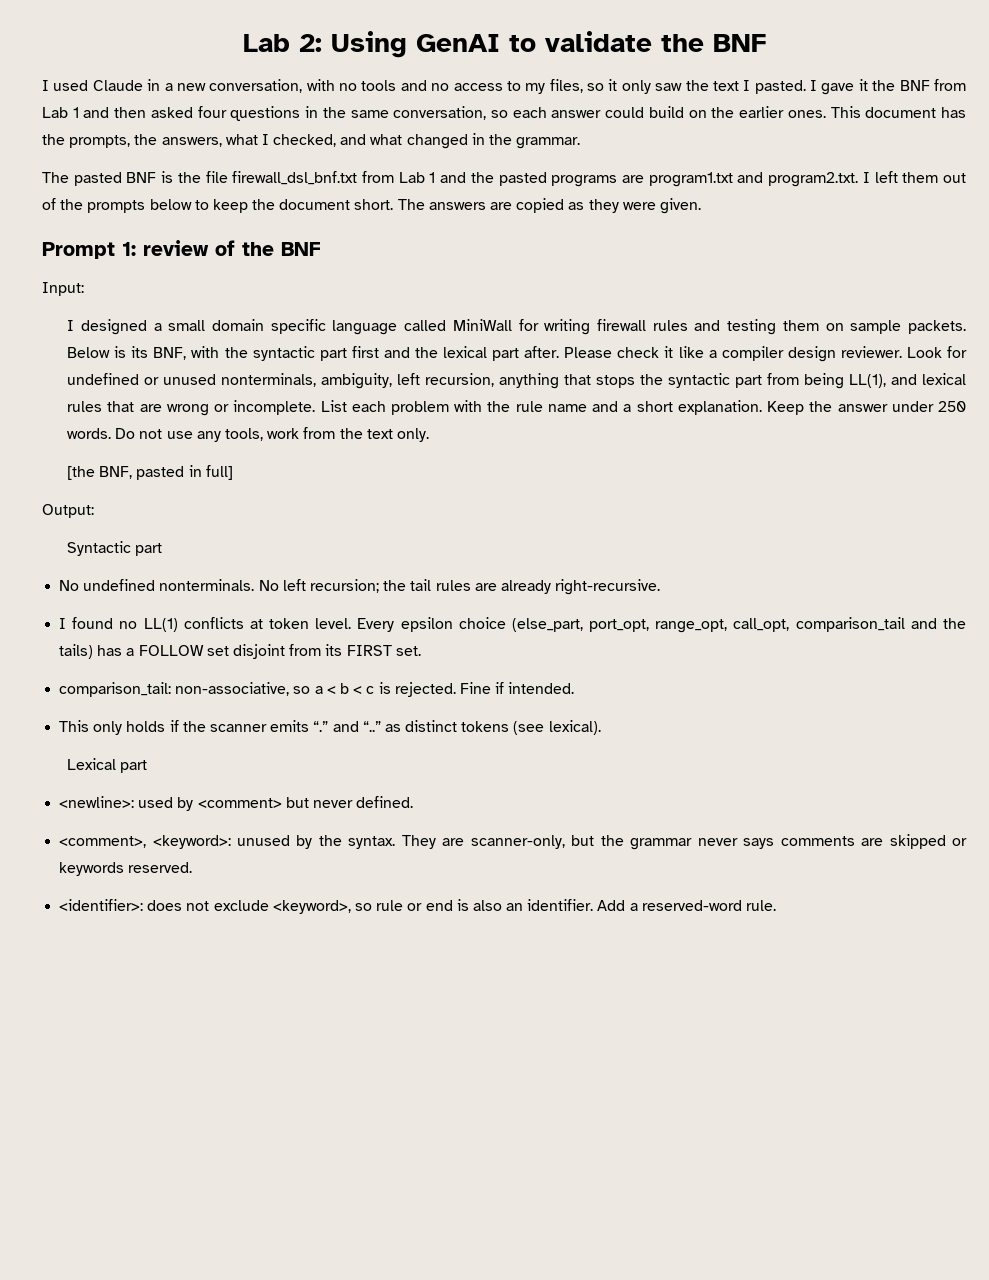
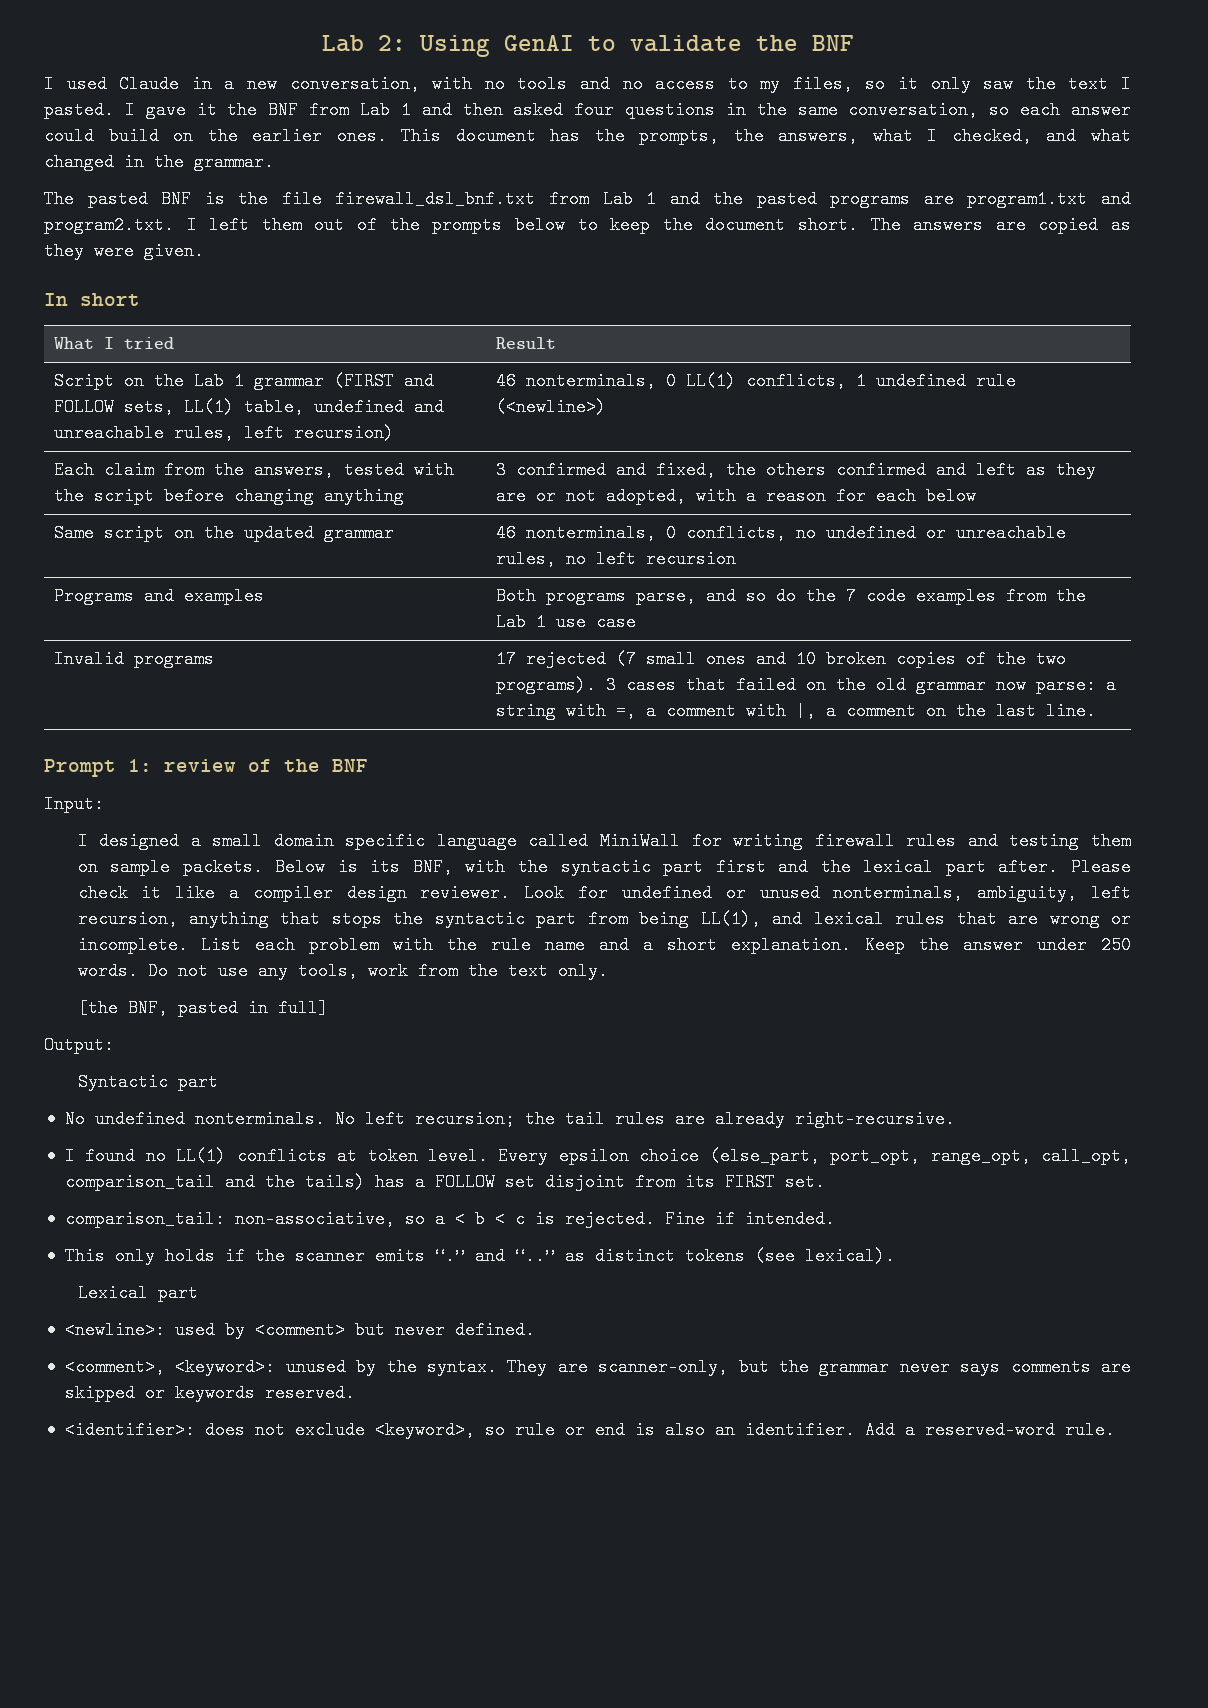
(701, 206) none -> [44,293,140,306] [54,337,175,350] [496,337,557,349] [54,372,435,390] [54,398,445,416] [54,424,395,442] [496,372,1017,390] [496,398,607,416] [54,461,455,479] [54,487,405,505] [496,461,1097,479] [496,487,977,505] [54,524,395,542] [496,524,1067,542] [496,550,737,568] [54,587,265,605] [496,587,1087,605] [496,613,637,631] [54,650,215,668] [496,650,1067,668] [496,676,1117,694] [496,702,1097,720] // In short // What I tried | Result // Script on the Lab 1 grammar (FIRST and FOLLOW sets, LL(1) table, undefined and unreachable rules, left recursion) | 46 nonterminals, 0 LL(1) conflicts, 1 undefined rule (<newline>) // Each claim from the answers, tested with the script before changing anything | 3 confirmed and fixed, the others confirmed and left as they are or not adopted, with a reason for each below // Same script on the updated grammar | 46 nonterminals, 0 conflicts, no undefined or unreachable rules, no left recursion // Programs and examples | Both programs parse, and so do the 7 code examples from the Lab 1 use case // Invalid programs | 17 rejected (7 small ones and 10 broken copies of the two programs). 3 cases that failed on the old grammar now parse: a string with =, a comment with |, a comment on the last line.

